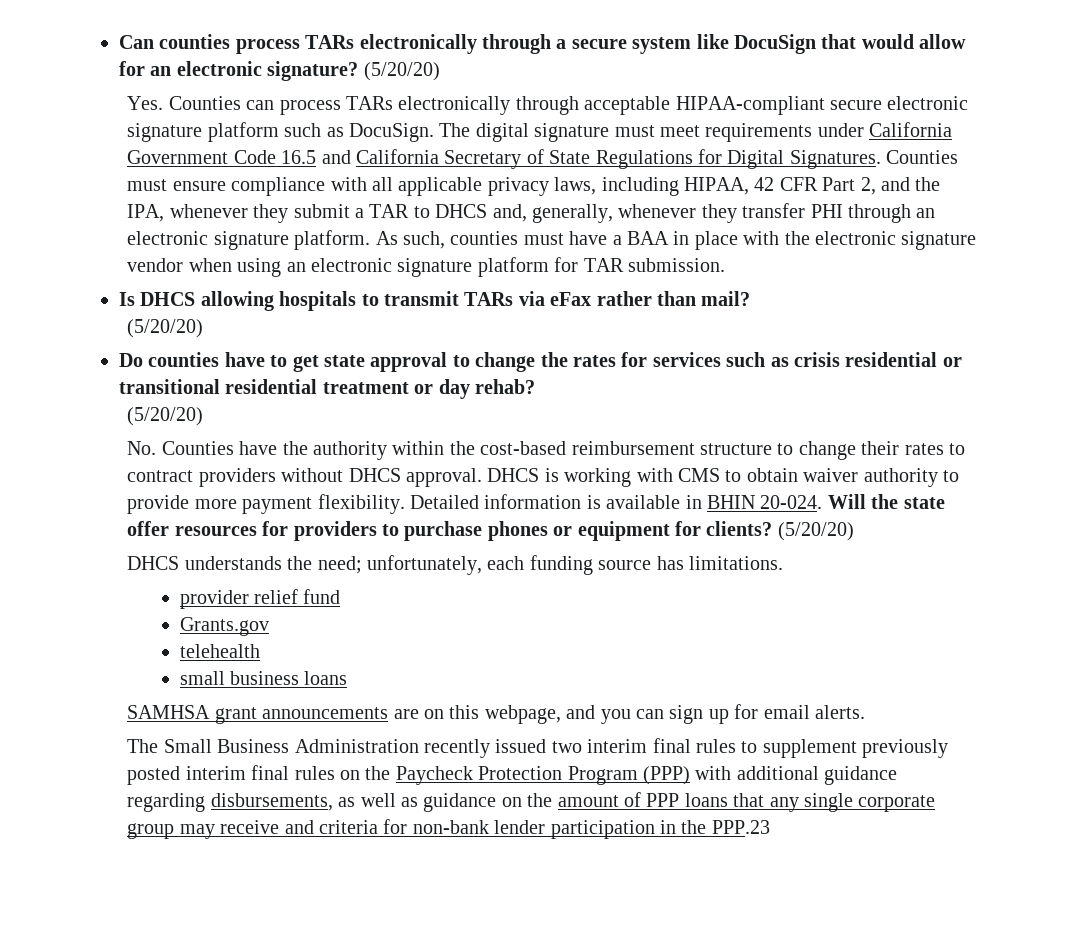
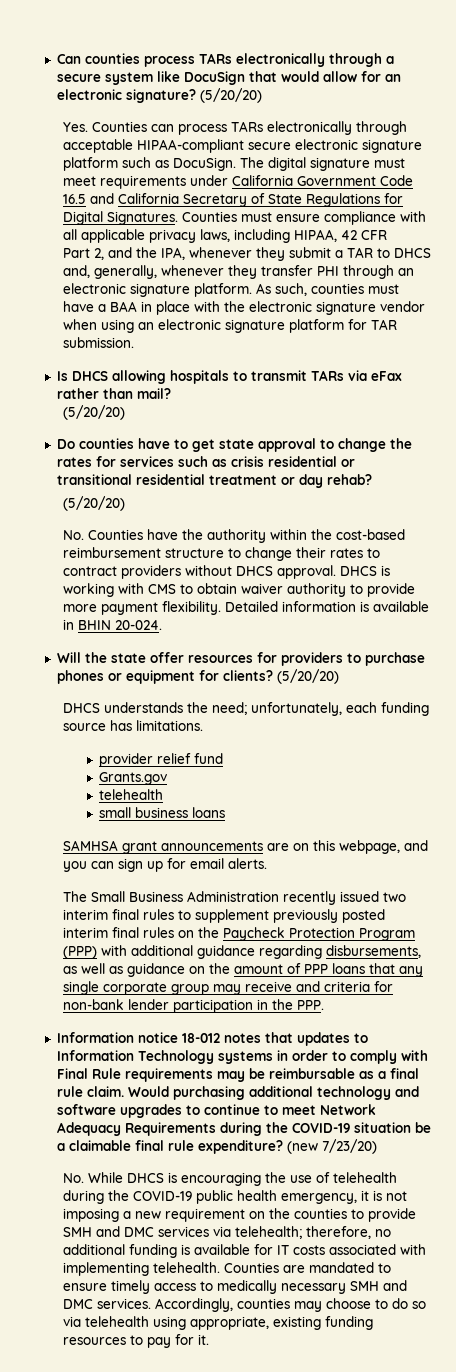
(818, 184) none -> (388, 235) //
(823, 502) none -> (163, 625) //
[711,820,770,834] PPP.23 -> [297,1000,325,1010] [56,1032,368,1046] [56,1050,428,1064] [56,1068,419,1082] [56,1086,419,1100] [56,1104,376,1118] [56,1122,431,1136] [56,1139,377,1154] [63,1172,398,1186] [63,1190,408,1204] [63,1208,417,1222] [63,1226,392,1239] [63,1244,427,1258] [63,1262,392,1276] [63,1280,408,1294] [63,1298,427,1312] [63,1316,374,1330] [63,1334,210,1348] PPP. // Information notice 18-012 notes that updates to Information Technology systems in order to comply with Final Rule requirements may be reimbursable as a final rule claim. Would purchasing additional technology and software upgrades to continue to meet Network Adequacy Requirements during the COVID-19 situation be a claimable final rule expenditure? (new 7/23/20) // No. While DHCS is encouraging the use of telehealth during the COVID-19 public health emergency, it is not imposing a new requirement on the counties to provide SMH and DMC services via telehealth; therefore, no additional funding is available for IT costs associated with implementing telehealth. Counties are mandated to ensure timely access to medically necessary SMH and DMC services. Accordingly, counties may choose to do so via telehealth using appropriate, existing funding resources to pay for it.

